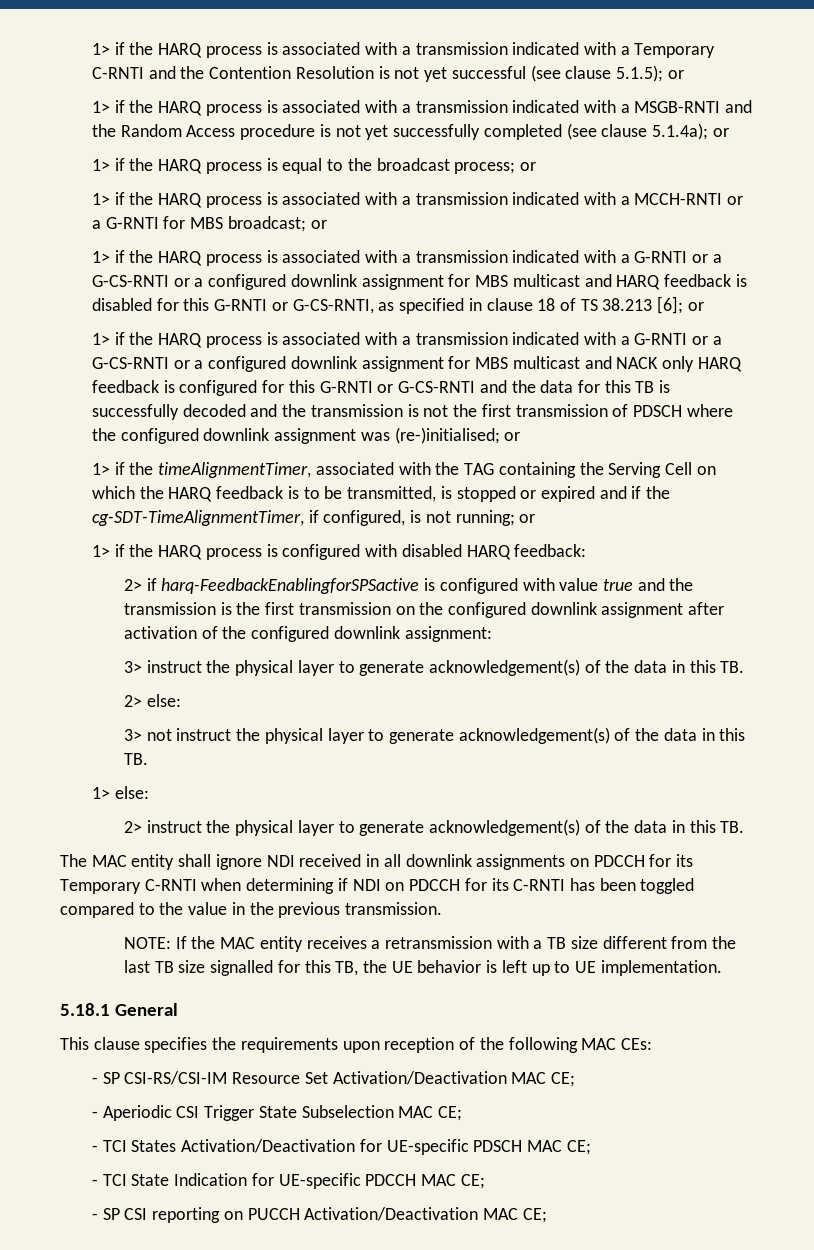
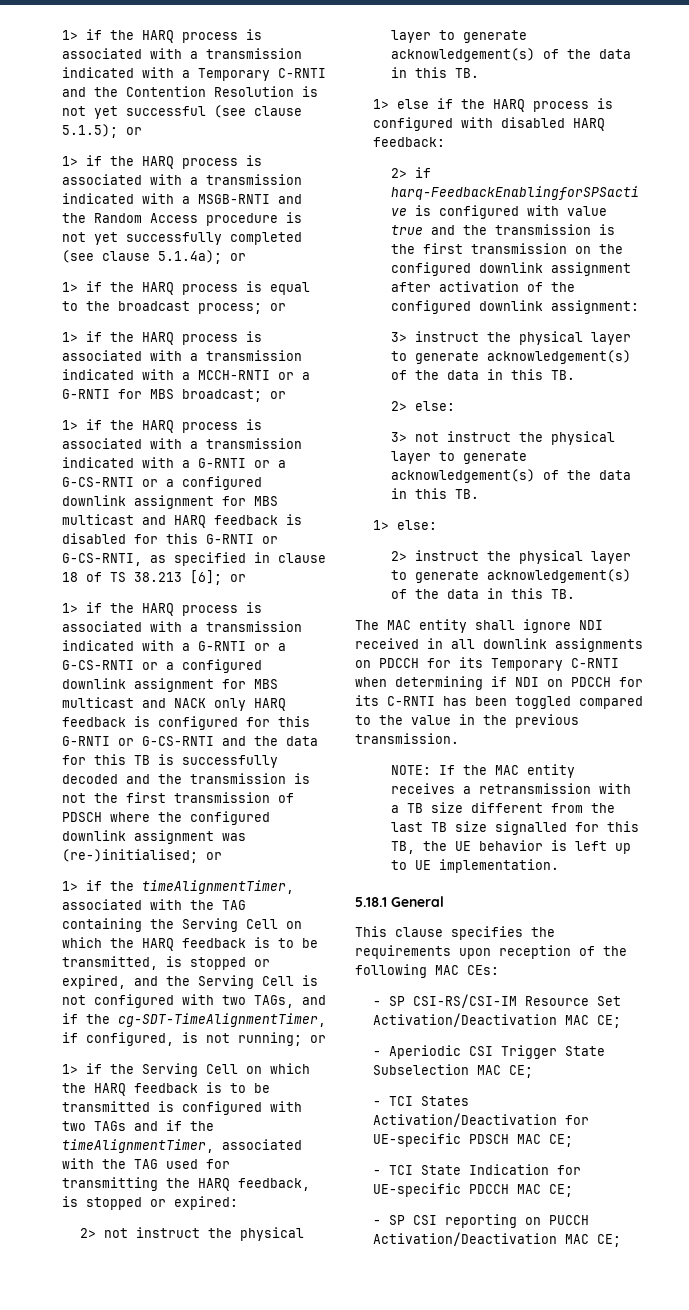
[540,486,595,502] expired -> [62,975,319,989] [62,994,295,1008] expired, and the Serving Cell is not configured with two TAGs,
(154, 550) none -> [142,1063,311,1077] [62,1082,271,1096] [62,1101,303,1115] [62,1120,215,1131] [62,1139,303,1153] [62,1158,231,1169] [62,1177,311,1191] [62,1196,239,1210] [80,1227,305,1241] [391,30,528,43] [391,48,632,62] [391,67,480,78] [373,98,486,109] Serving Cell on which the HARQ feedback is to be transmitted is configured with two TAGs and if the timeAlignmentTimer, associated with the TAG used for transmitting the HARQ feedback, is stopped or expired: // 2> not instruct the physical layer to generate acknowledgement(s) of the data in this TB. // 1> else if the

